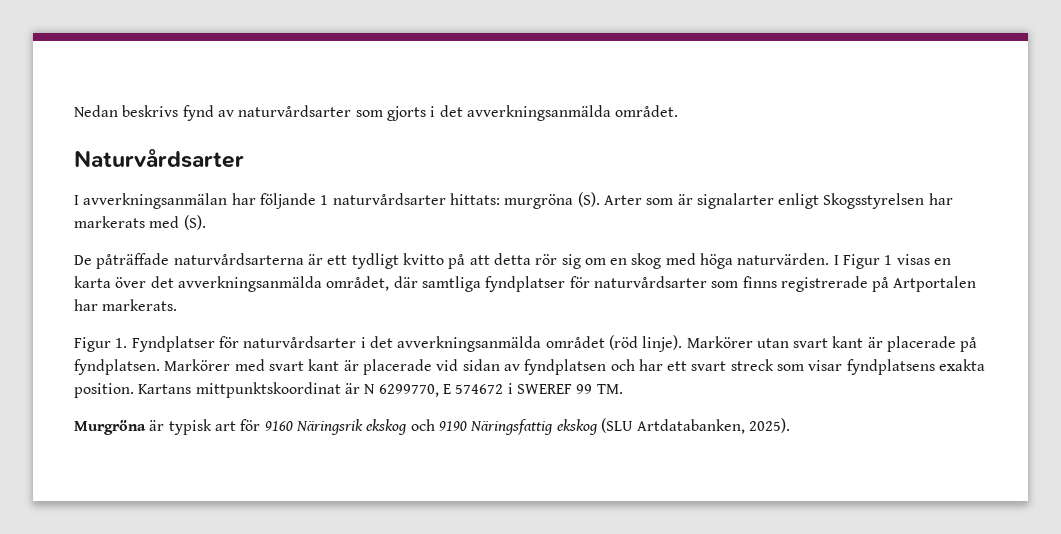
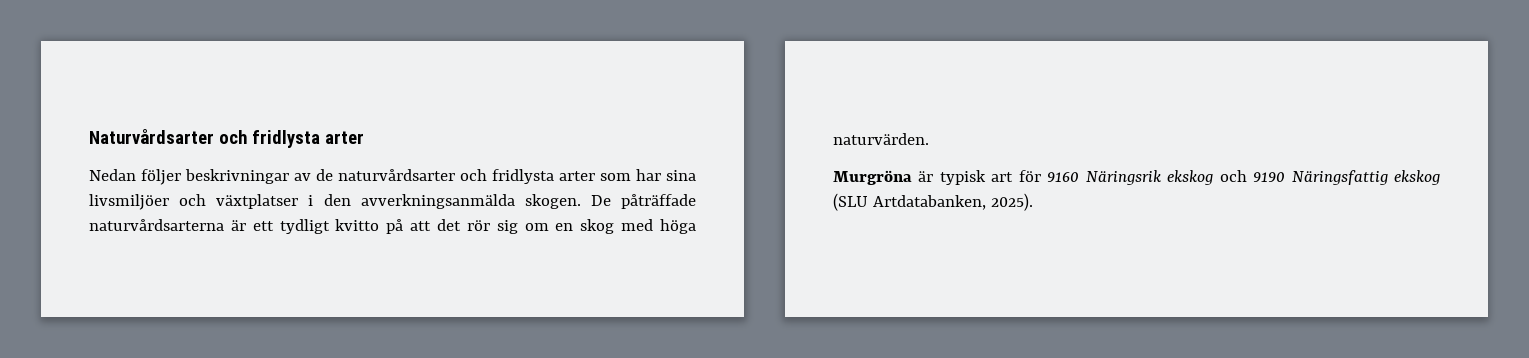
[74,105,679,121] [74,149,244,168] [74,192,953,209] [74,215,206,230] Nedan beskrivs fynd av naturvårdsarter som gjorts i det avverkningsanmälda området. // Naturvårdsarter // I avverkningsanmälan har följande 1 naturvårdsarter hittats: murgröna (S). Arter som är signalarter enligt Skogsstyrelsen har markerats med (S). // -> [89,129,364,148] [89,169,696,185] [89,194,581,210] Naturvårdsarter och fridlysta arter // Nedan följer beskrivningar av de naturvårdsarter och fridlysta arter som har sina livsmiljöer och växtplatser i den avverkningsanmälda skogen.
[493,253,531,265] detta -> [437,219,462,231] det
[833,254,952,269] [74,276,977,292] [74,299,178,311] [74,335,978,352] [74,359,986,375] [74,382,623,398] I Figur 1 visas en karta över det avverkningsanmälda området, där samtliga fyndplatser för naturvårdsarter som finns registrerade på Artportalen har markerats. // Figur 1. Fyndplatser för naturvårdsarter i det avverkningsanmälda området (röd linje). Markörer utan svart kant är placerade på fyndplatsen. Markörer med svart kant är placerade vid sidan av fyndplatsen och har ett svart streck som visar fyndplatsens exakta position. Kartans mittpunktskoordinat är N 6299770, E 574672 i SWEREF 99 TM. -> (929, 139) none

